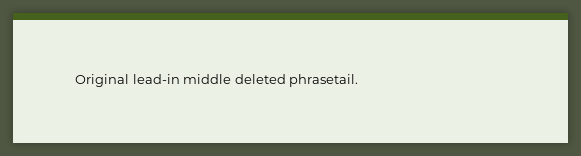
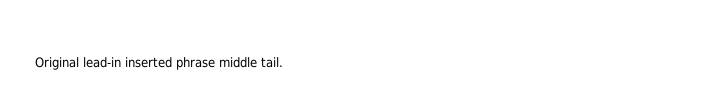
[183,74,359,87] middle deleted phrasetail. -> [125,57,283,70] inserted phrase middle tail.

